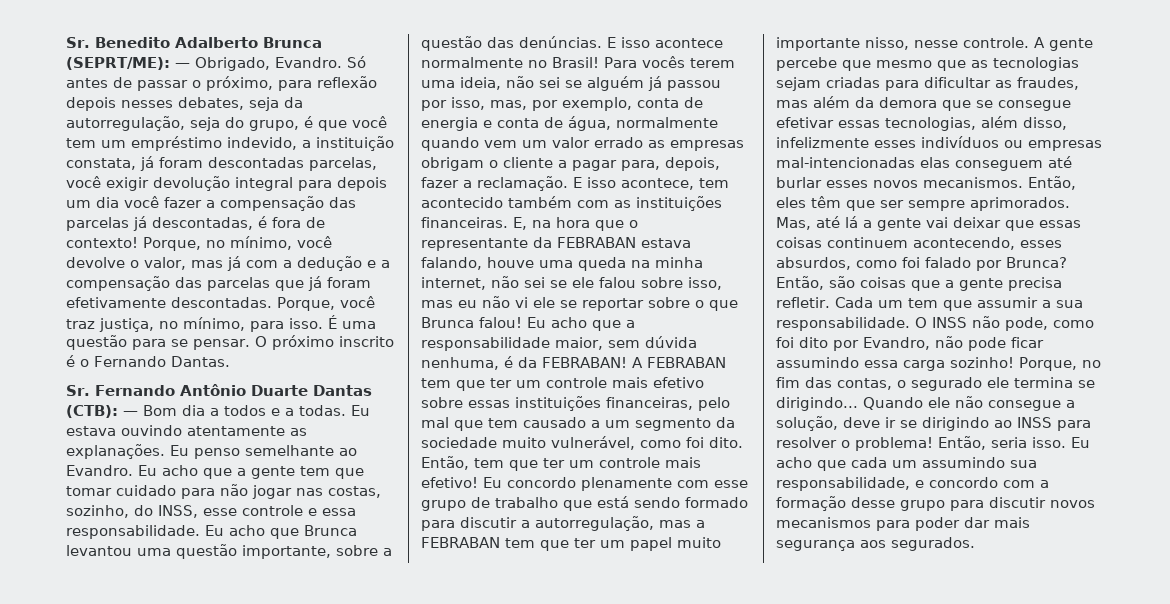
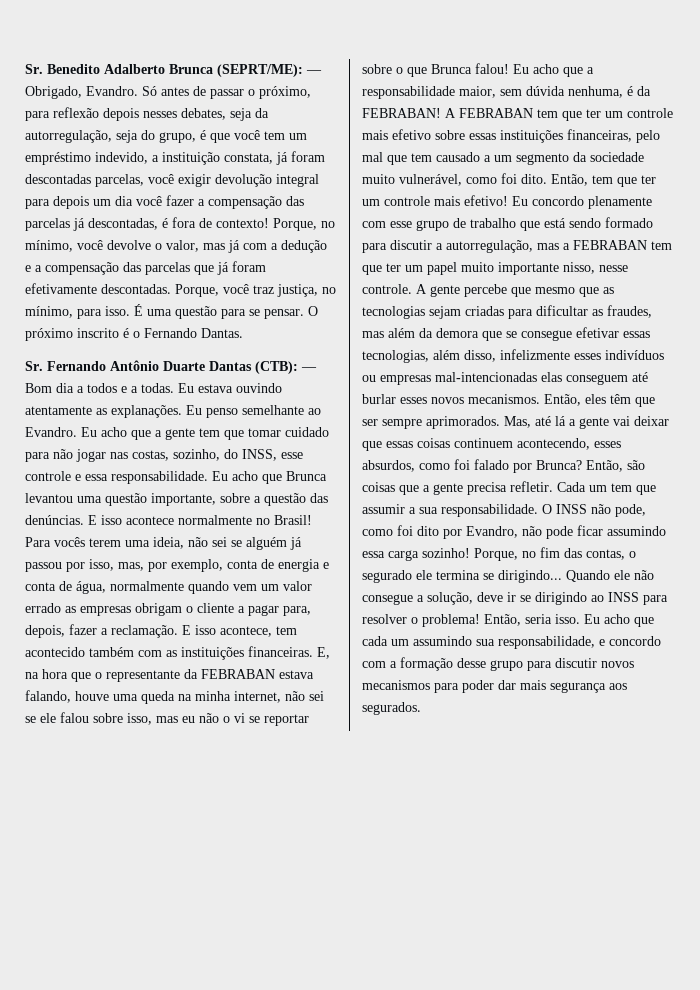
[515,297,555,308] vi ele -> [223,713,245,723] o vi

